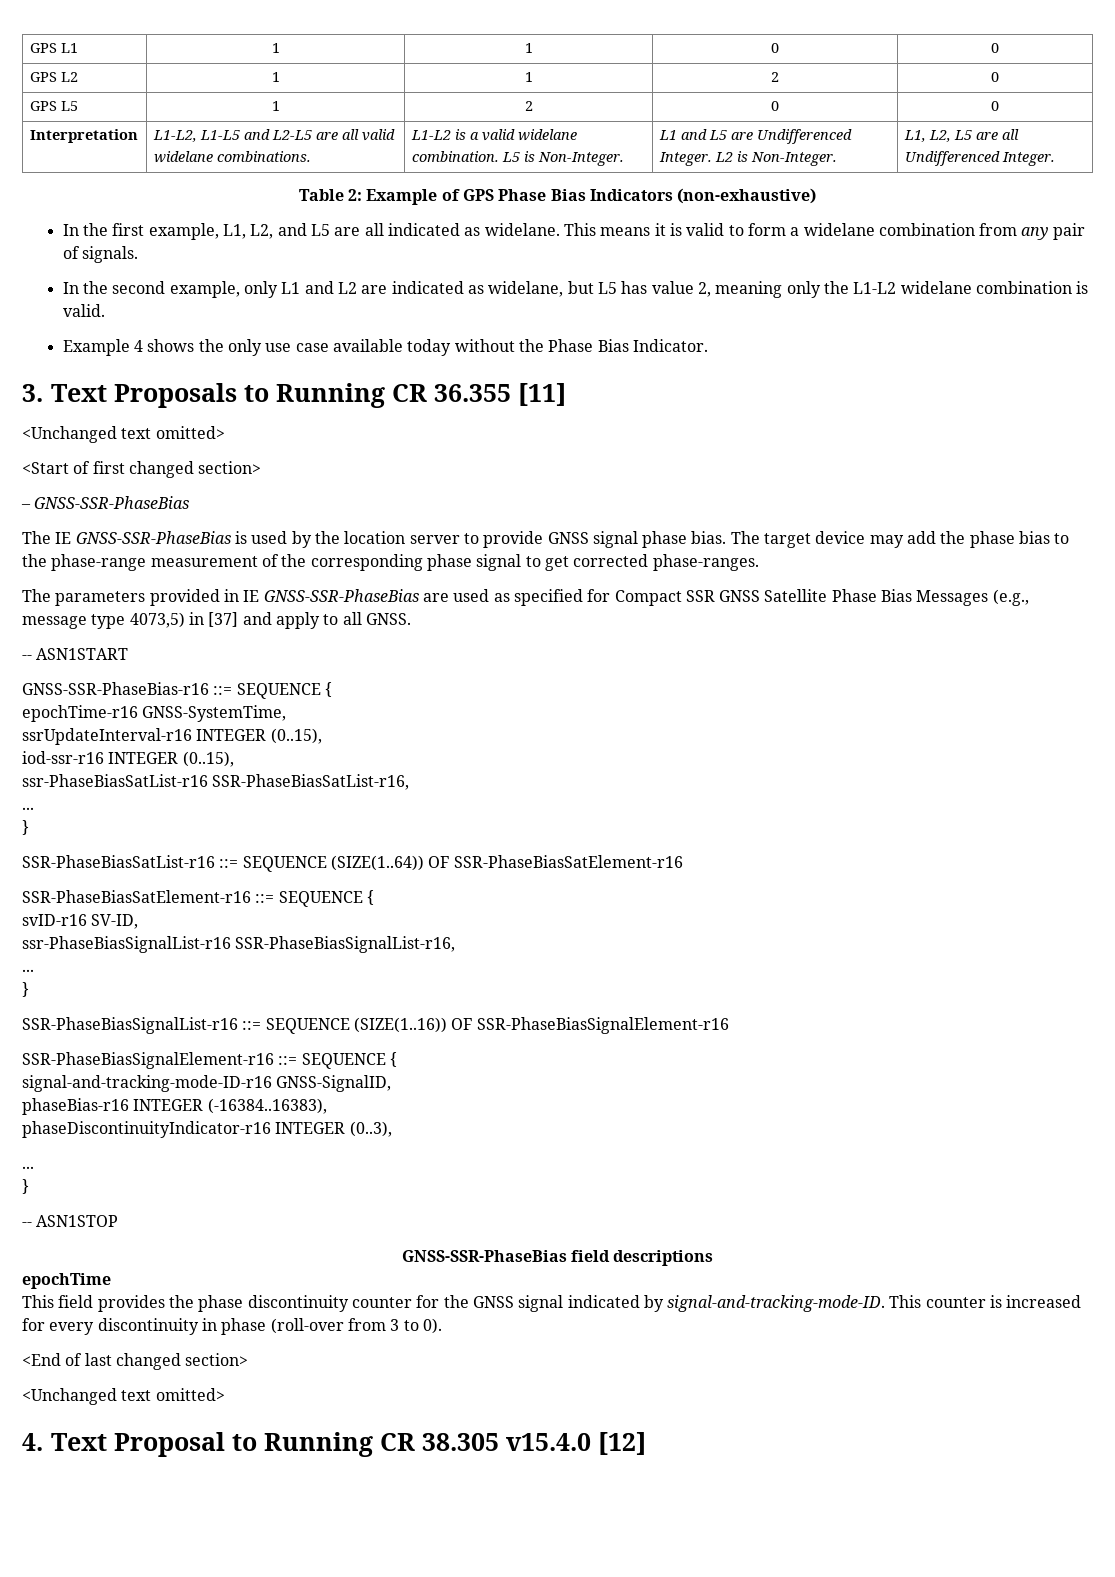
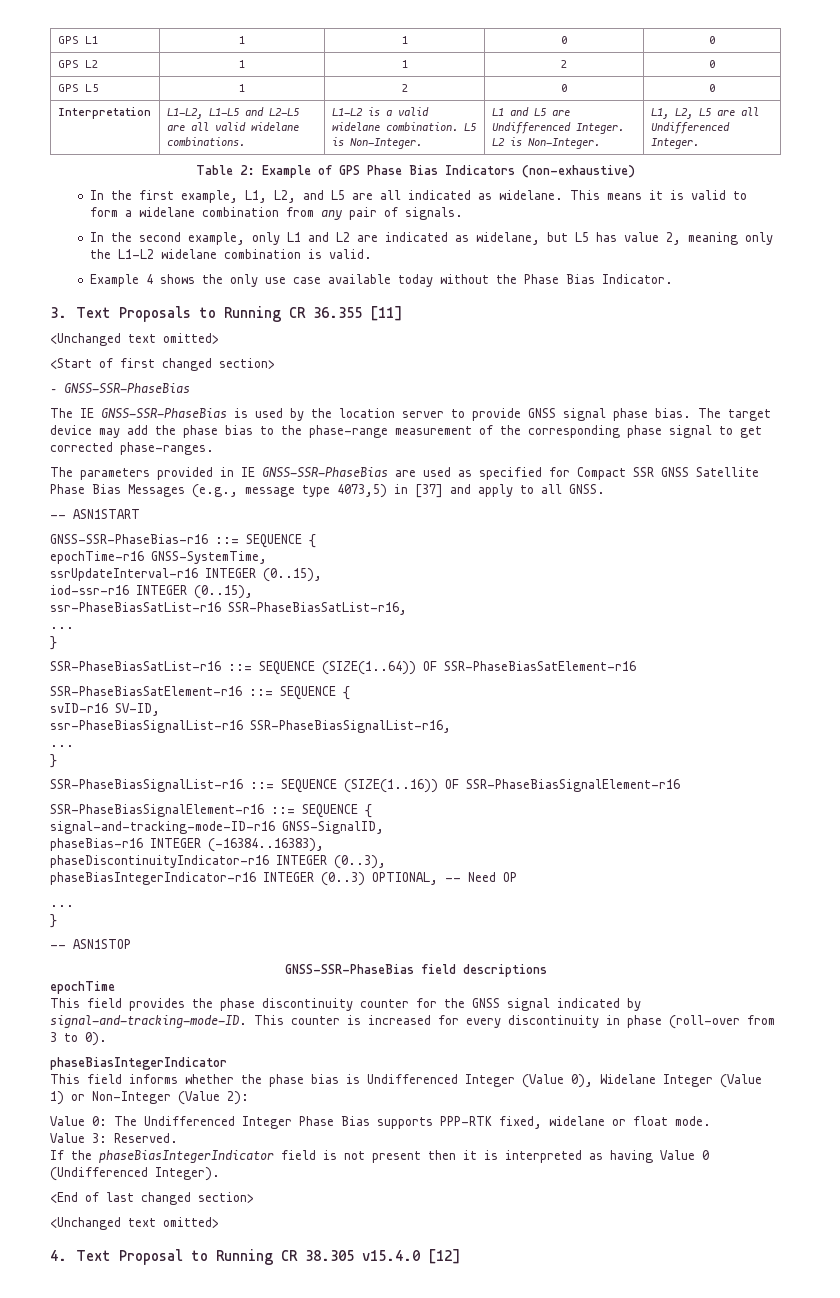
(392, 1129) none -> [50,872,517,886] // phaseBiasIntegerIndicator-r16 INTEGER (0..3) OPTIONAL, -- Need OP
(442, 1326) none -> [50,1057,227,1070] [50,1074,762,1088] [50,1091,249,1105] [50,1116,711,1129] [50,1133,178,1143] [50,1150,709,1163] [50,1167,220,1181] // phaseBiasIntegerIndicator // This field informs whether the phase bias is Undifferenced Integer (Value 0), Widelane Integer (Value 1) or Non-Integer (Value 2): // Value 0: The Undifferenced Integer Phase Bias supports PPP-RTK fixed, widelane or float mode. // Value 3: Reserved. // If the phaseBiasIntegerIndicator field is not present then it is interpreted as having Value 0 (Undifferenced Integer).

